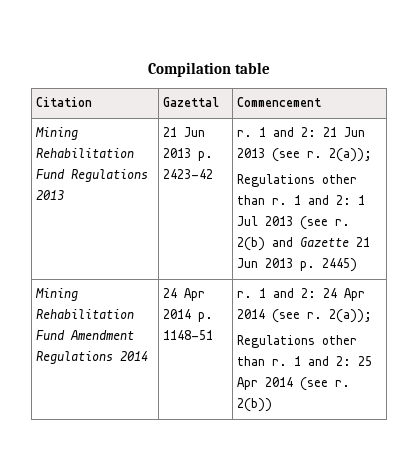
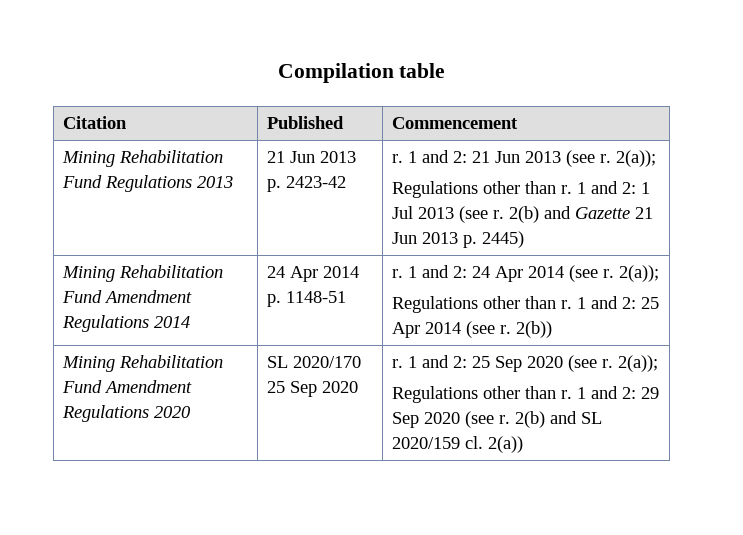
[163,97,220,107] Gazettal -> [266,116,344,129] Published
(273, 405) none -> [61,355,223,372] [61,380,192,393] [61,405,191,422] [266,356,361,368] [266,381,358,397] [391,355,658,372] [391,386,659,403] [391,411,602,428] [391,436,523,453] // Mining Rehabilitation Fund Amendment Regulations 2020 | SL 2020/170 25 Sep 2020 | r. 1 and 2: 25 Sep 2020 (see r. 2(a)); // Regulations other than r. 1 and 2: 29 Sep 2020 (see r. 2(b) and SL 2020/159 cl. 2(a))

